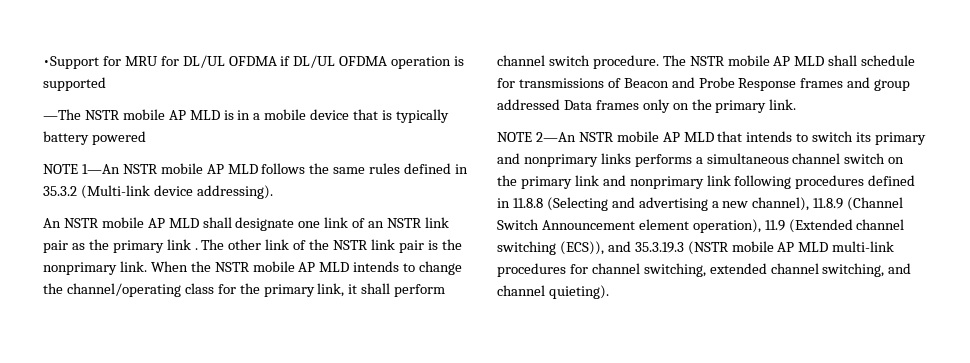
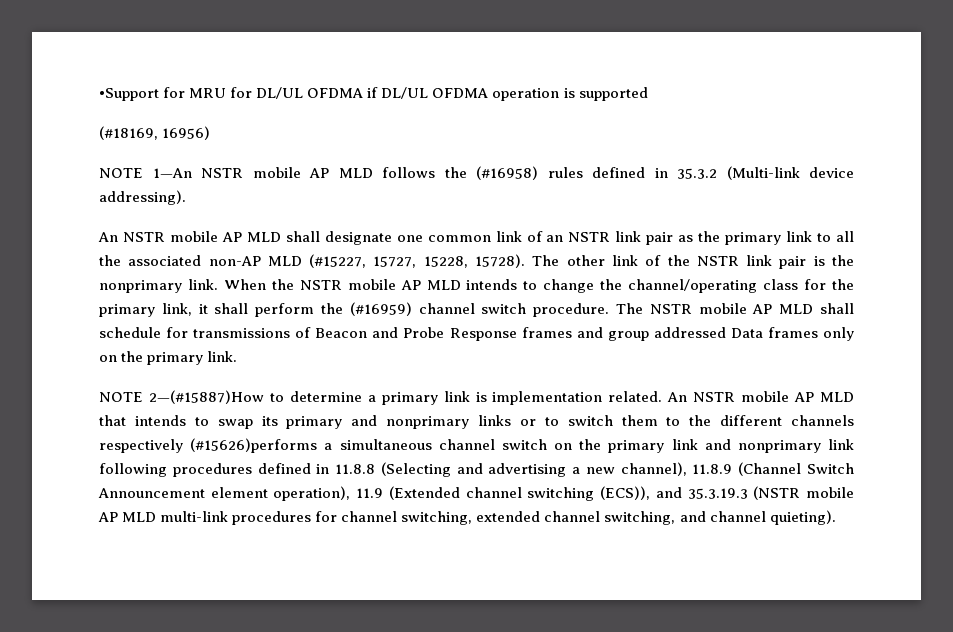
[43,109,449,123] [43,131,146,145] —The NSTR mobile AP MLD is in a mobile device that is typically battery powered -> [99,126,211,140] (#18169, 16956)
[333,167,366,174] same -> [476,166,538,180] (#16958)
(321, 224) none -> [427,235,491,242] common
[194,248,198,250] . -> [817,231,855,242] [99,254,526,268] to all the associated non-AP MLD (#15227, 15727, 15228, 15728).
(446, 290) none -> [321,302,412,316] the (#16959)
[535,132,576,142] 2—An -> [148,390,688,405] 2—(#15887)How to determine a primary link is implementation related. An
[812,131,854,142] switch -> [217,419,253,429] swap
[634,154,692,167] performs -> [519,415,854,426] [99,438,318,453] or to switch them to the different channels respectively (#15626)performs

